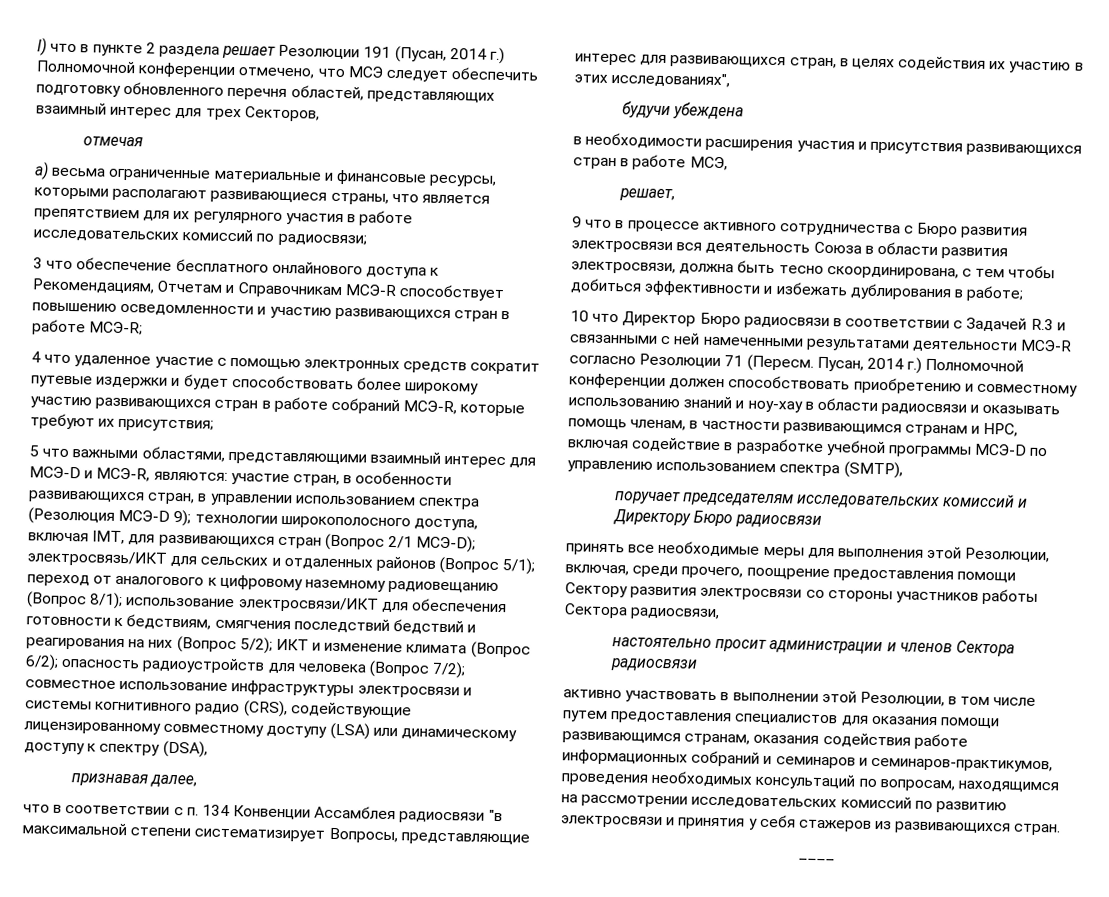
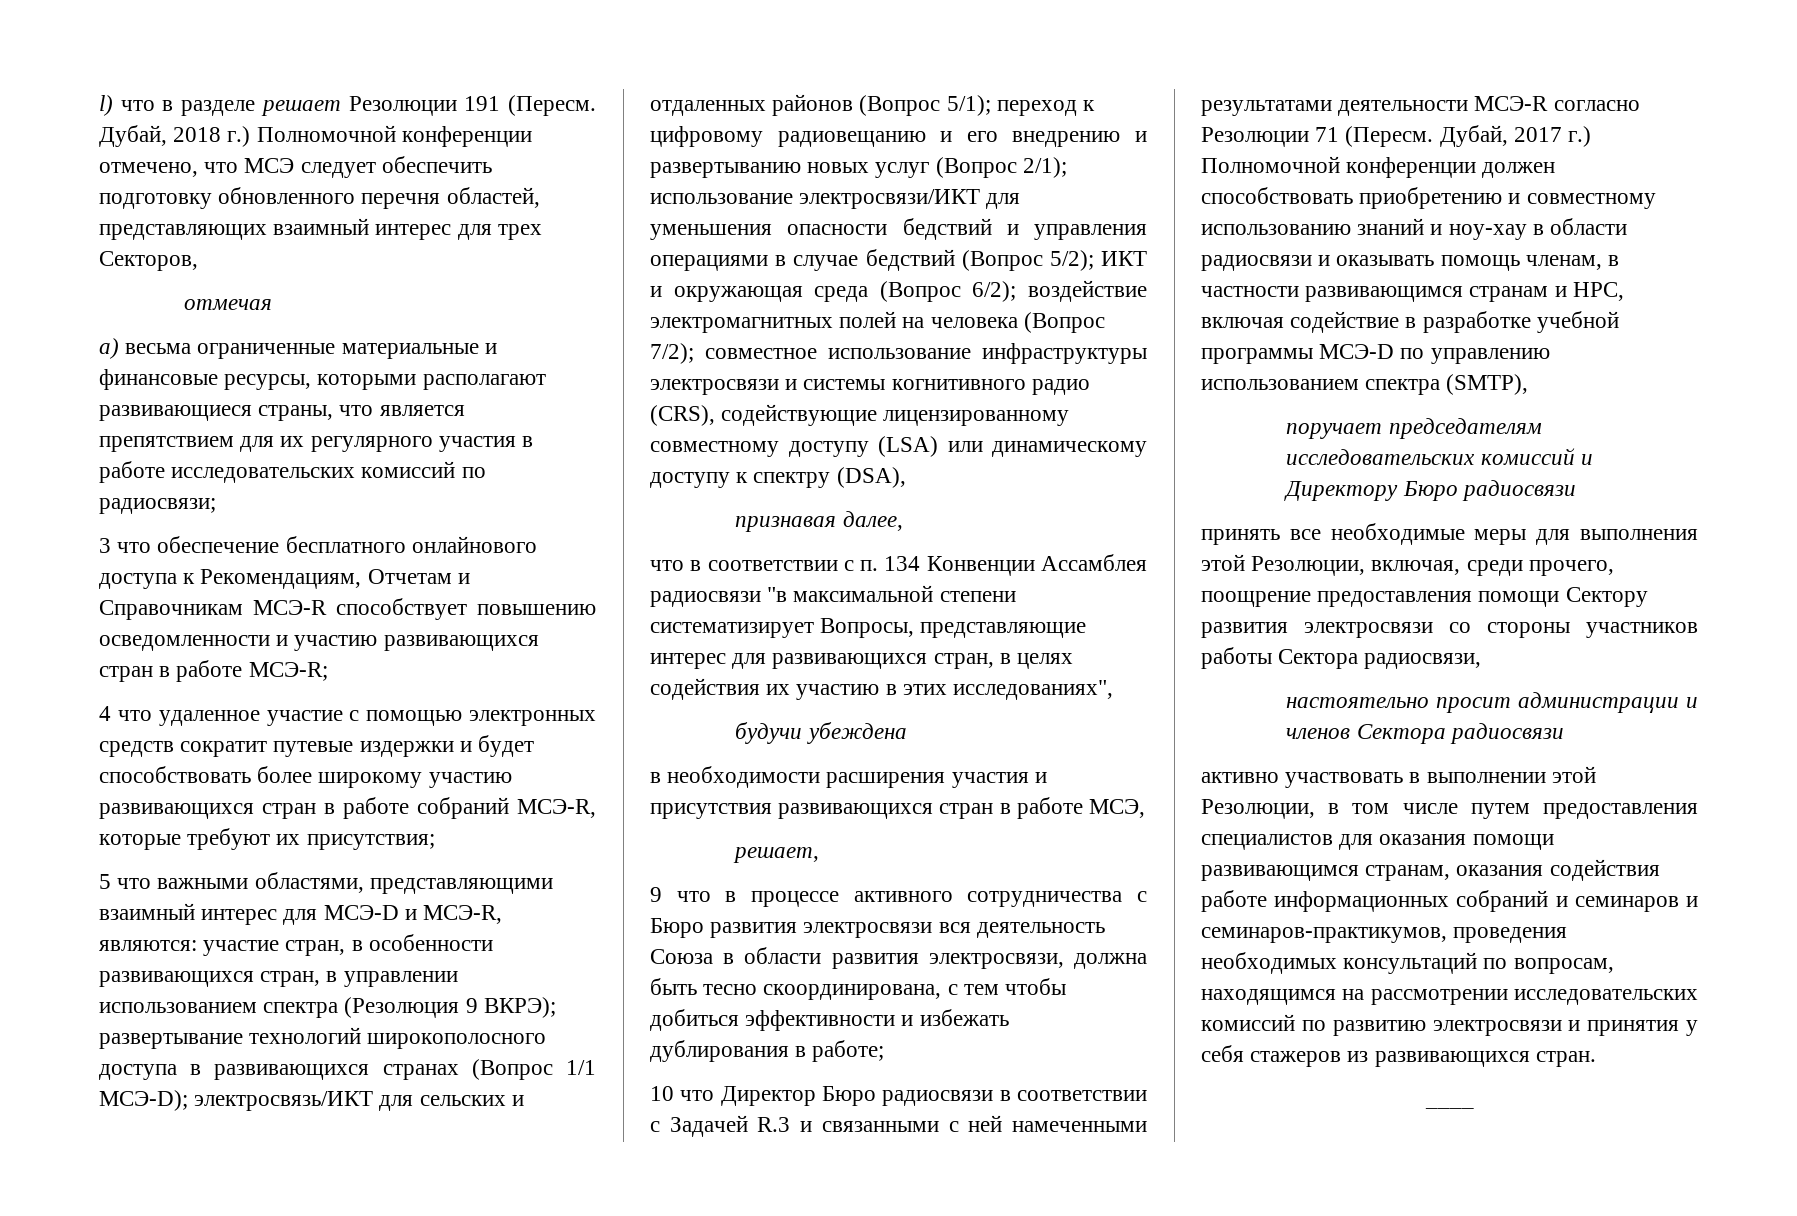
[92,42,487,63] пункте 2 раздела решает Резолюции 191 (Пусан, 2014 -> [181,95,596,116] [99,125,222,147] разделе решает Резолюции 191 (Пересм. Дубай, 2018
[118,509,478,531] [28,530,414,551] МСЭ-D 9); технологии широкополосного доступа, включая IMT, для развивающихся стран (Вопрос 2/1 -> [465,997,556,1018] [99,1027,547,1049] [99,1059,596,1080] 9 ВКРЭ); развертывание технологий широкополосного доступа в развивающихся странах (Вопрос 1/1
[93,574,500,595] [26,591,507,613] [26,614,477,635] [26,636,531,659] [25,654,295,674] от аналогового к цифровому наземному радиовещанию (Вопрос 8/1); использование электросвязи/ИКТ для обеспечения готовности к бедствиям, смягчения последствий бедствий и реагирования на них (Вопрос 5/2); ИКТ и изменение климата (Вопрос 6/2); опасность радиоустройств для -> [1083,100,1096,111] [650,126,1147,147] [650,157,1067,178] [650,189,1021,209] [650,218,1147,240] [650,249,1147,271] [650,280,1147,302] [650,311,925,333] к цифровому радиовещанию и его внедрению и развертыванию новых услуг (Вопрос 2/1); использование электросвязи/ИКТ для уменьшения опасности бедствий и управления операциями в случае бедствий (Вопрос 5/2); ИКТ и окружающая среда (Вопрос 6/2); воздействие электромагнитных полей на
[816,356,904,372] Пусан, 2014 -> [1439,125,1562,147] Дубай, 2017

